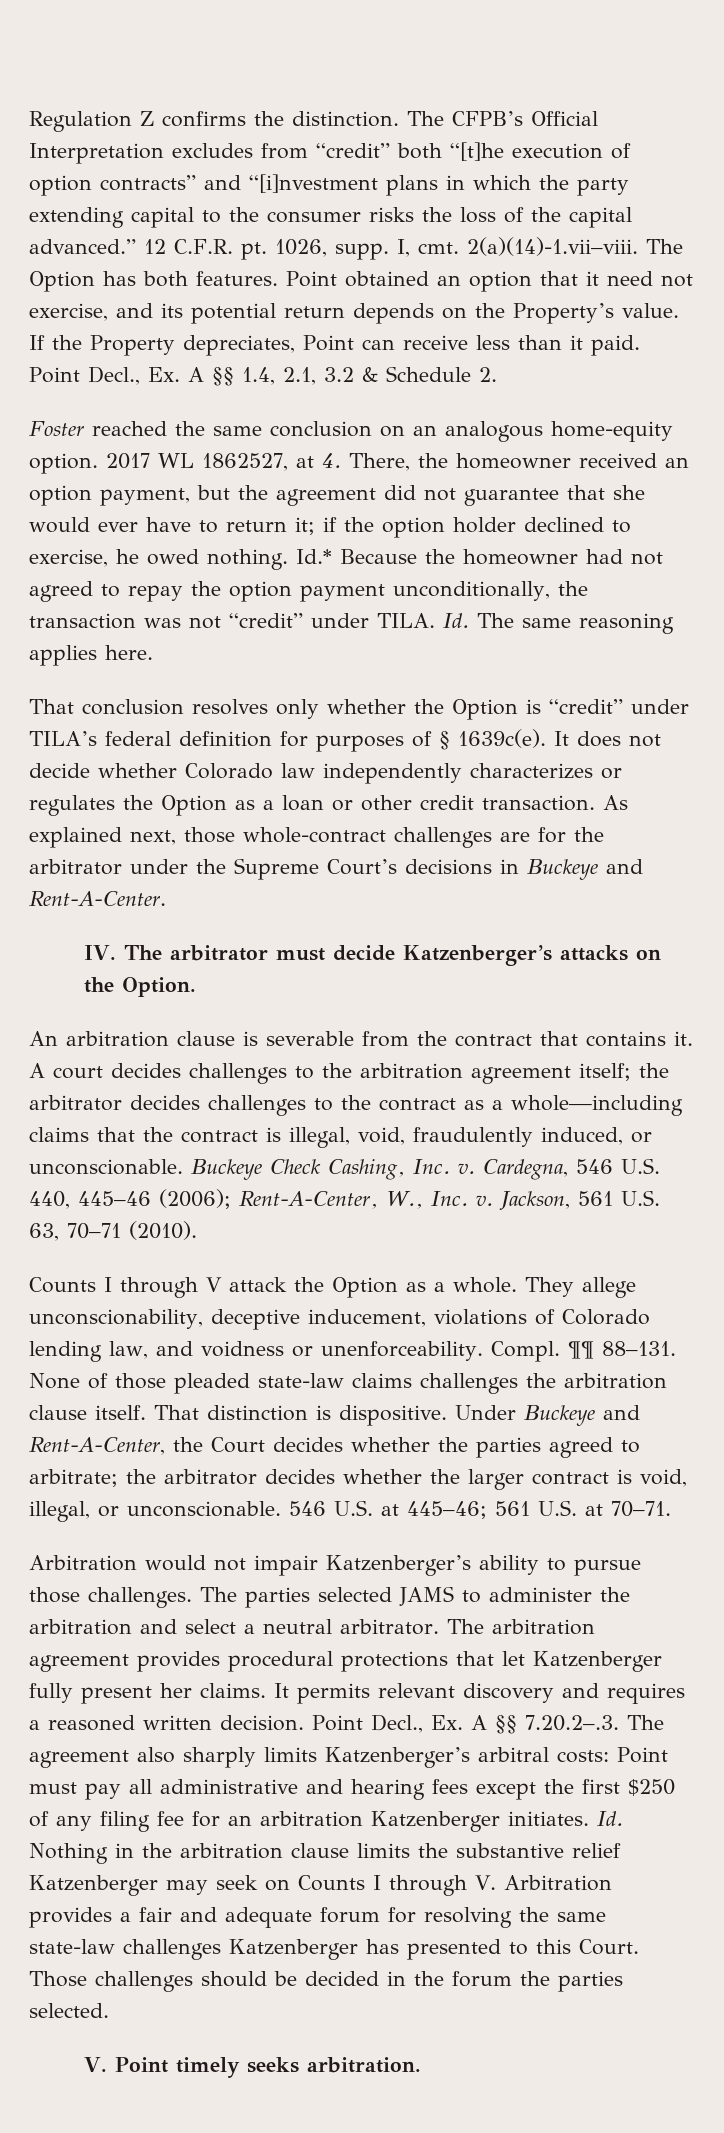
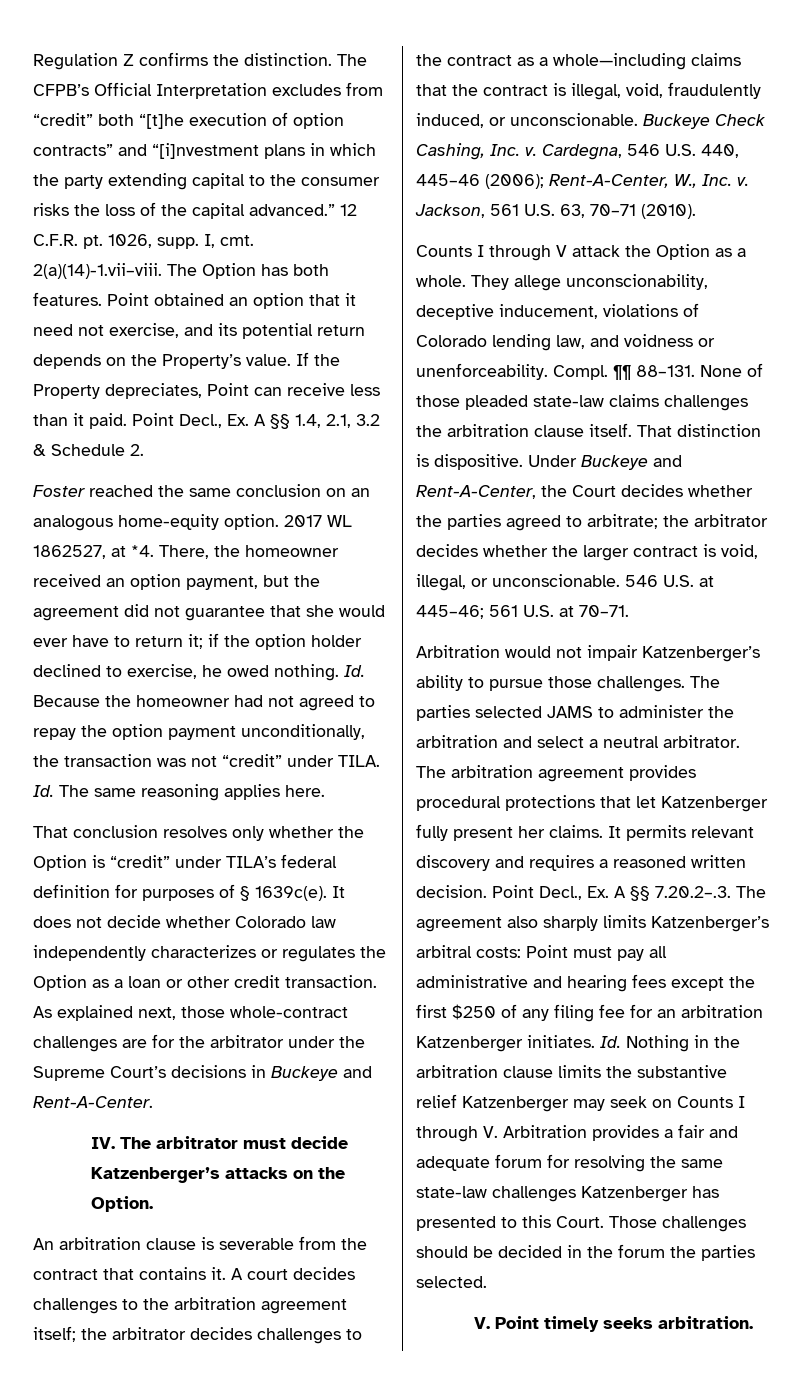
[322,453,341,468] 4. -> [131,545,154,557] *4.
[296,549,332,564] Id.* -> [344,665,365,677] Id.

